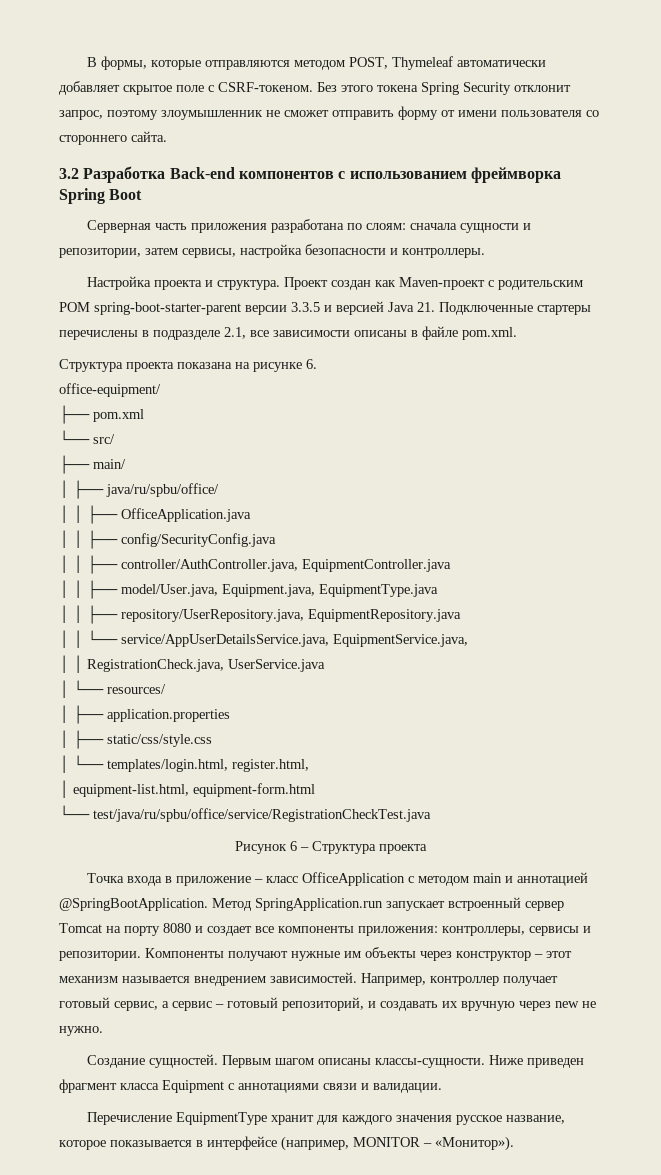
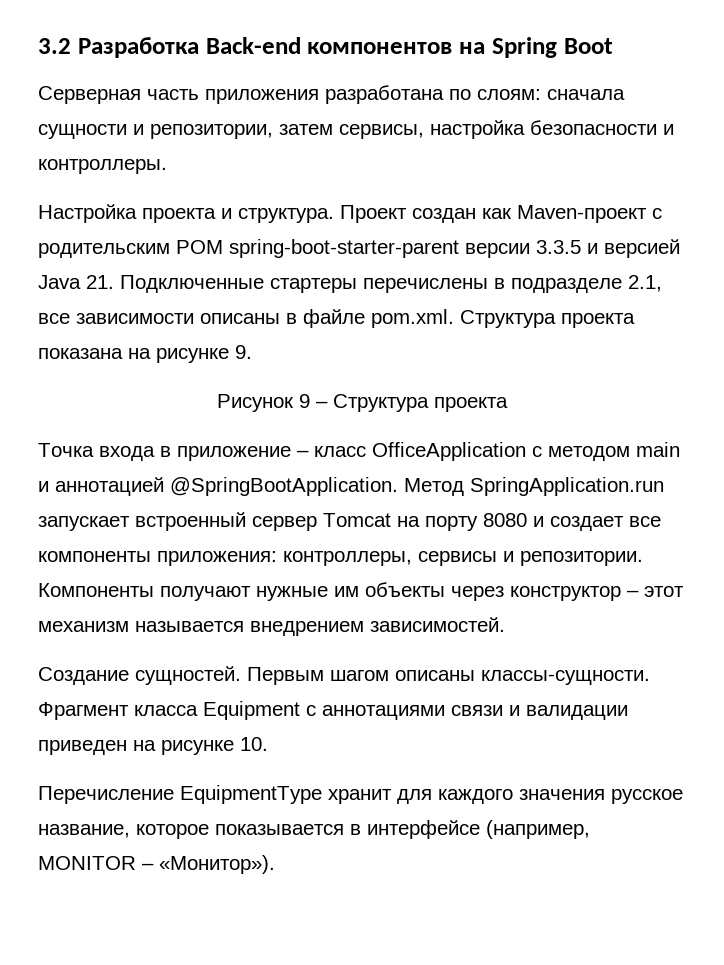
[87,56,547,70] [59,81,571,95] [59,106,599,120] [59,131,167,145] В формы, которые отправляются методом POST, Thymeleaf автоматически добавляет скрытое поле с CSRF-токеном. Без этого токена Spring Security отклонит запрос, поэтому злоумышленник не сможет отправить форму от имени пользователя со стороннего сайта. // -> (38, 46) none
[338,167,561,183] с использованием фреймворка -> [459,42,485,54] на
(517, 333) // -> (454, 318) none
[306,359,317,369] [59,383,161,397] [59,405,144,424] [59,430,115,444] [59,455,126,474] [59,480,219,499] [59,505,251,524] [59,530,276,549] [59,555,451,574] [59,580,438,599] [59,605,461,624] [59,630,468,648] [59,655,325,673] [59,680,166,698] [59,705,230,724] [59,730,212,749] [59,755,309,773] [59,780,315,798] [59,805,431,822] 6. // office-equipment/ // ├── pom.xml // └── src/ // ├── main/ // │ ├── java/ru/spbu/office/ // │ │ ├── OfficeApplication.java // │ │ ├── config/SecurityConfig.java // │ │ ├── controller/AuthController.java, EquipmentController.java // │ │ ├── model/User.java, Equipment.java, EquipmentType.java // │ │ ├── repository/UserRepository.java, EquipmentRepository.java // │ │ └── service/AppUserDetailsService.java, EquipmentService.java, // │ │ RegistrationCheck.java, UserService.java // │ └── resources/ // │ ├── application.properties // │ ├── static/css/style.css // │ └── templates/login.html, register.html, // │ equipment-list.html, equipment-form.html // └── test/java/ru/spbu/office/service/RegistrationCheckTest.java -> [235,345,252,359] 9.
[290,841,297,851] 6 -> [299,394,310,408] 9
[361,973,558,986] [59,997,596,1011] [59,1026,103,1036] Например, контроллер получает готовый сервис, а сервис – готовый репозиторий, и создавать их вручную через new не нужно. -> (505, 624) none
[489,1055,585,1068] [59,1079,117,1093] Ниже приведен фрагмент -> [38,702,129,720] Фрагмент
[373,1083,442,1093] валидации. -> [526,705,628,720] [38,737,268,755] валидации приведен на рисунке 10.

